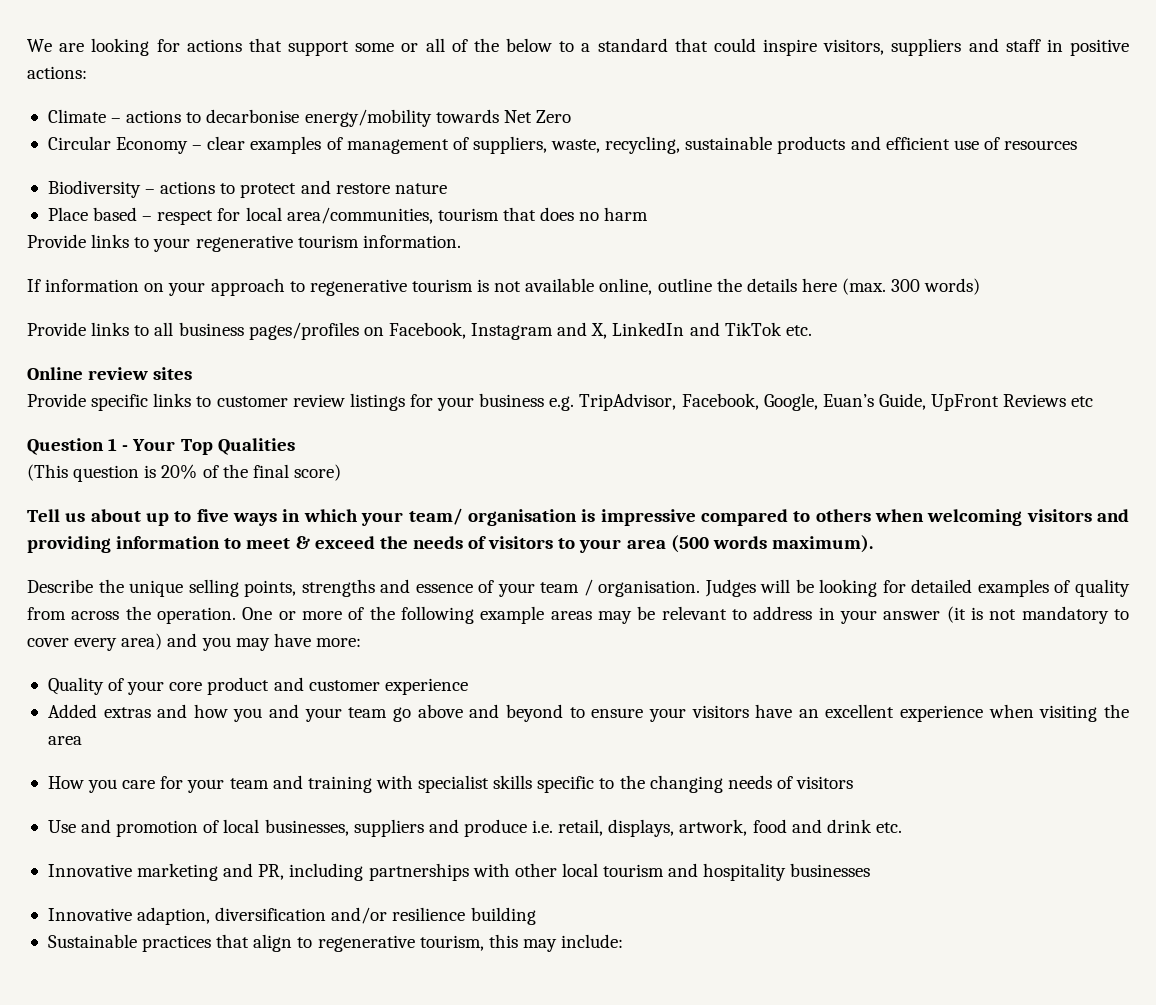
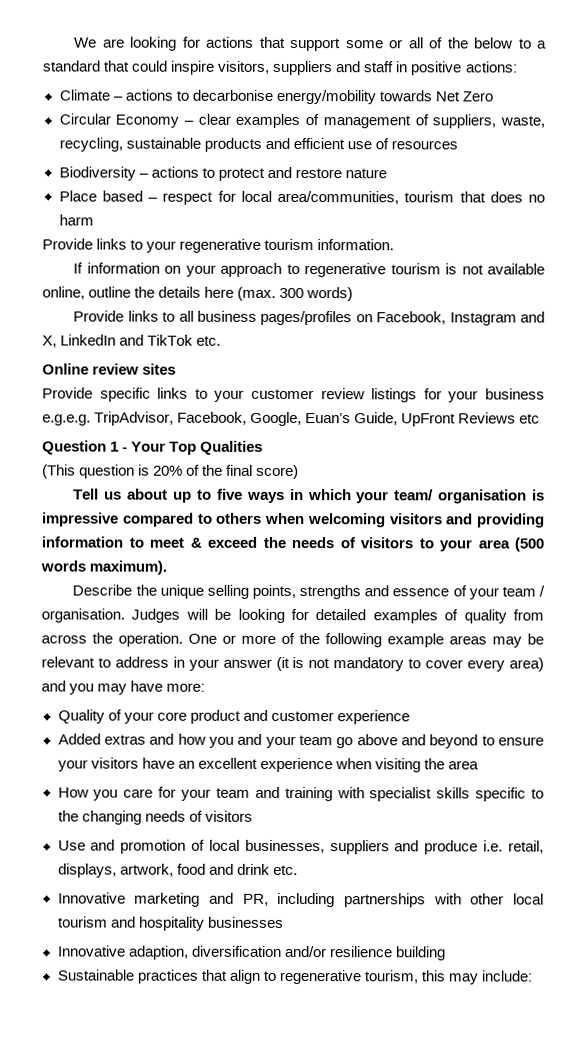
(212, 401) none -> [214,389,245,402] your
[549,396,575,411] e.g. -> [42,414,91,426] e.g.e.g.

